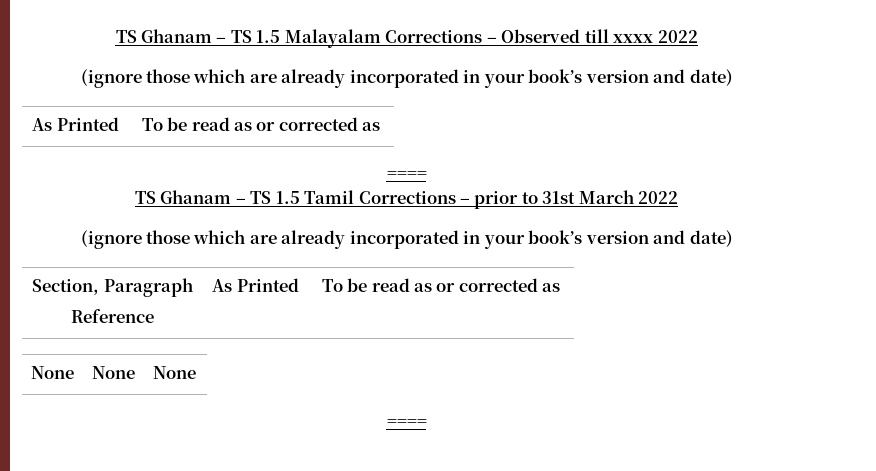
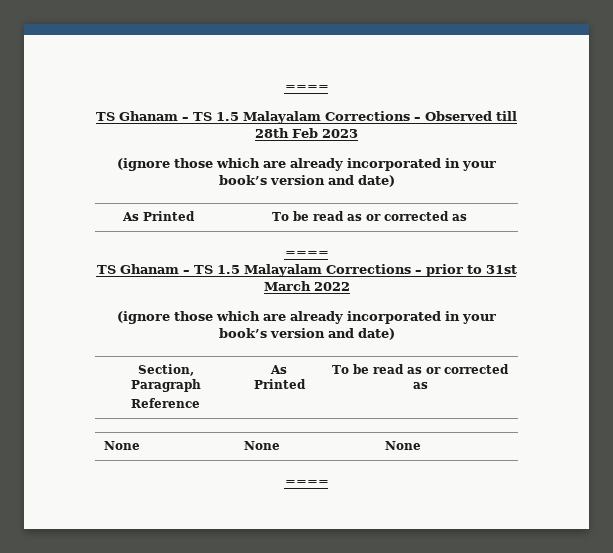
(115, 36) none -> [284,85,329,91] ==== //
[613,30,698,43] xxxx 2022 -> [255,128,358,138] 28th Feb 2023
[304,190,355,204] Tamil -> [243,264,322,277] Malayalam

